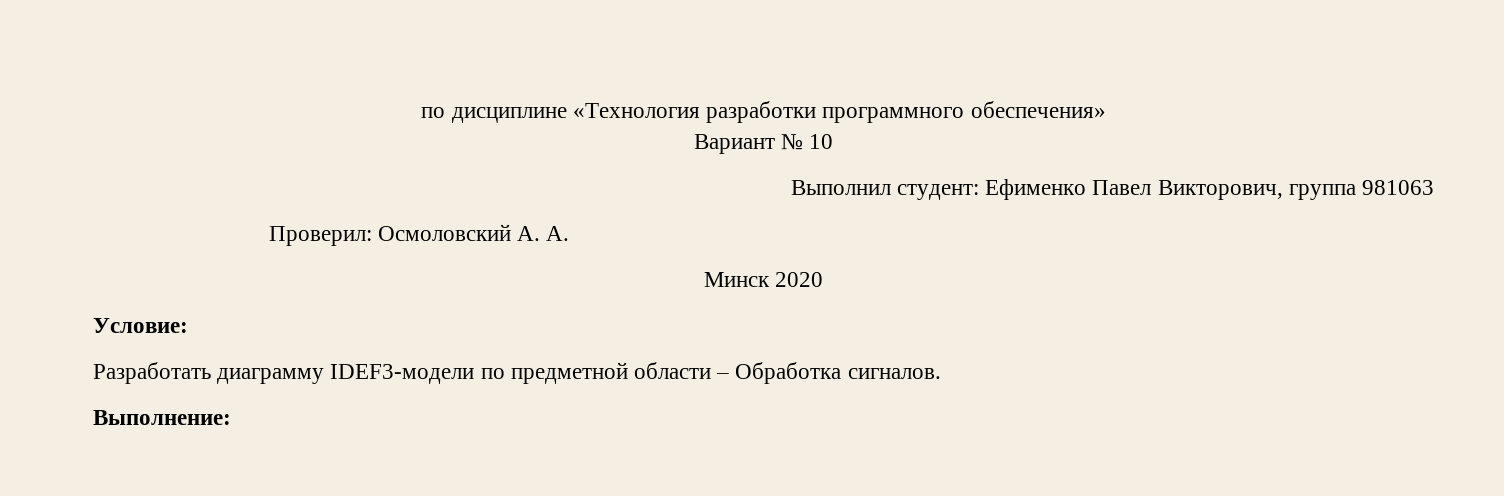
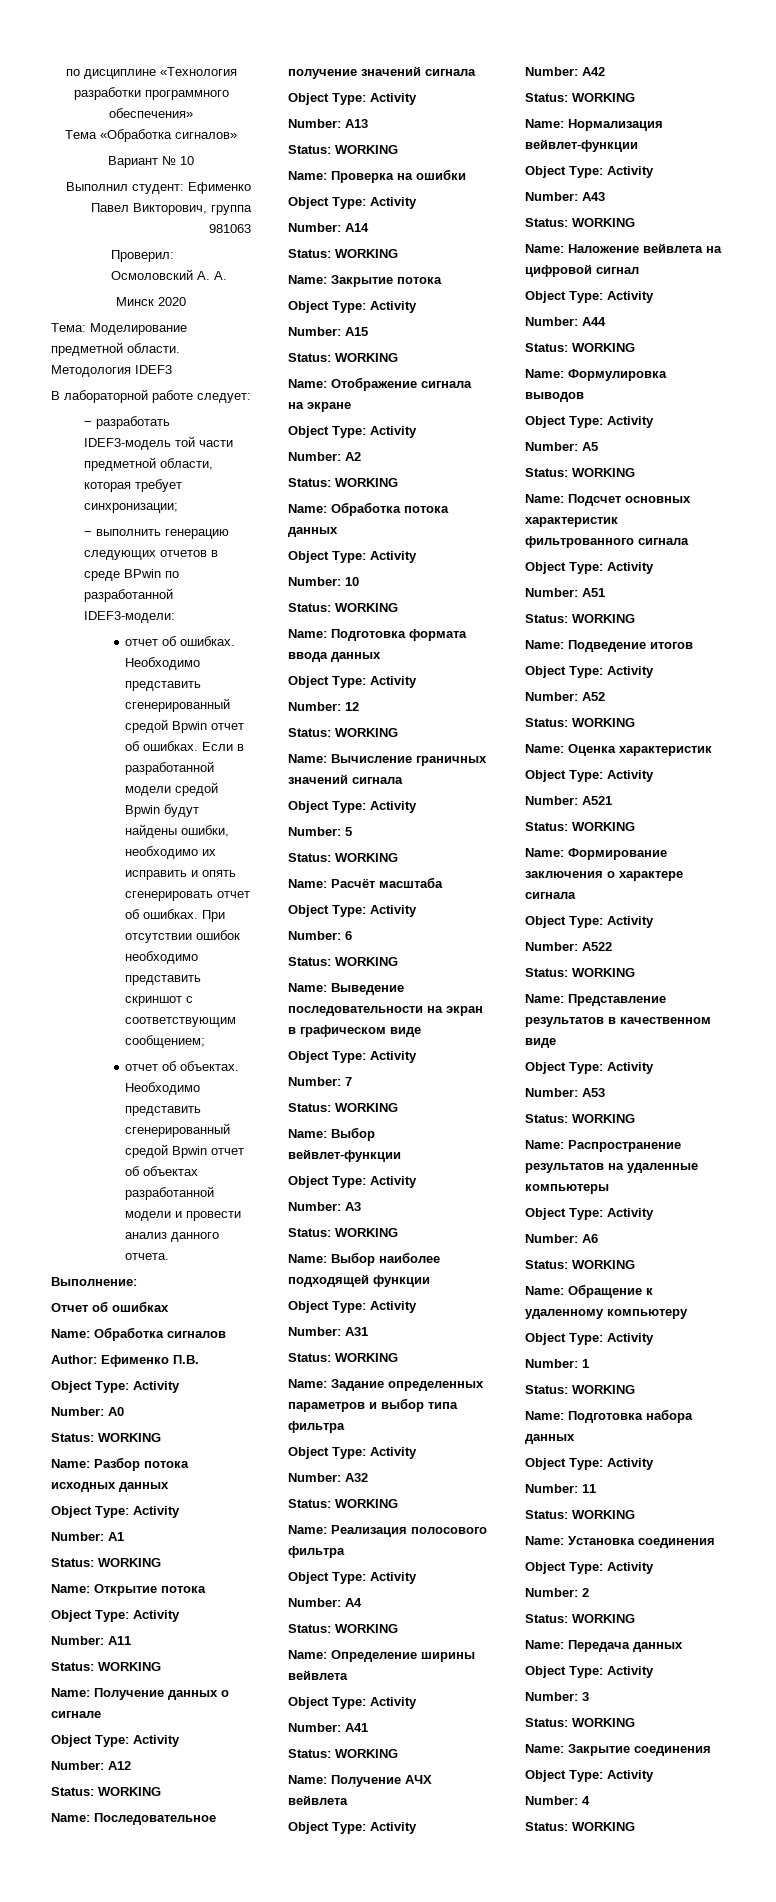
(1106, 109) none -> [65,129,237,142] // Тема «Обработка сигналов»
[93,318,188,333] [93,362,941,384] [93,410,231,425] Условие: // Разработать диаграмму IDEF3-модели по предметной области – Обработка сигналов. // Выполнение: -> [51,323,187,335] [51,342,180,356] [51,365,172,377] [51,389,251,403] [84,416,171,429] [84,436,234,450] [84,457,214,471] [84,479,183,492] [84,503,179,513] [84,529,230,539] [84,550,219,560] [84,569,180,581] [84,588,174,602] [84,611,176,623] [125,636,236,646] [125,657,201,670] [125,681,202,691] [125,698,231,712] [125,719,245,733] [125,741,245,751] [125,761,215,775] [125,782,219,796] [125,804,200,817] [125,824,230,838] [125,846,217,859] [125,870,237,880] [125,891,251,901] [125,909,226,922] [125,930,241,943] [125,951,199,964] [125,975,202,985] [125,996,194,1006] [125,1017,237,1027] [125,1035,206,1048] [125,1061,240,1071] [125,1082,201,1095] [125,1106,202,1116] [125,1123,231,1137] [125,1144,245,1158] [125,1166,199,1176] [125,1186,215,1200] [125,1211,242,1221] [125,1232,220,1242] [125,1253,170,1260] [51,1277,137,1286] [51,1301,169,1312] [51,1327,226,1341] [51,1355,199,1367] [51,1381,180,1393] [51,1407,124,1416] [51,1433,161,1442] [51,1457,189,1471] [51,1482,169,1492] [51,1506,180,1518] [51,1532,124,1541] [51,1558,161,1567] [51,1584,206,1596] [51,1610,180,1622] [51,1636,131,1645] [51,1662,161,1671] [51,1688,229,1700] [51,1711,101,1718] [51,1735,180,1747] [51,1761,131,1770] [51,1787,161,1796] [51,1813,216,1825] [288,66,476,79] [288,93,417,105] [288,119,368,128] [288,145,398,154] [288,169,466,183] [288,197,417,209] [288,223,369,232] [288,249,398,258] [288,275,442,287] [288,301,417,313] [288,327,368,336] [288,353,398,362] [288,377,472,391] [288,402,351,412] [288,426,417,438] [288,452,361,461] [288,478,398,487] [288,502,449,516] [288,527,338,537] [288,551,417,563] [288,577,359,586] [288,603,398,612] [288,629,467,641] [288,652,381,662] [288,676,417,688] [288,702,359,711] [288,728,398,737] [288,754,487,766] [288,774,403,784] [288,801,417,813] [288,827,352,836] [288,853,398,862] [288,877,443,888] [288,905,417,917] [288,931,352,940] [288,957,398,966] [288,983,404,995] [288,1006,483,1016] [288,1025,421,1037] [288,1051,417,1063] [288,1077,352,1086] [288,1103,398,1112] [288,1127,375,1141] [288,1149,401,1162] [288,1176,417,1188] [288,1202,361,1211] [288,1228,398,1237] [288,1252,440,1266] [288,1274,430,1287] [288,1301,417,1313] [288,1327,368,1336] [288,1353,398,1362] [288,1379,484,1391] [288,1398,458,1412] [288,1421,345,1433] [288,1447,417,1459] [288,1473,368,1482] [288,1499,398,1508] [288,1525,487,1537] [288,1546,345,1558] [288,1572,417,1584] [288,1598,362,1607] [288,1624,398,1633] [288,1650,475,1662] [288,1670,348,1680] [288,1697,417,1709] [288,1723,368,1732] [288,1749,398,1758] [288,1775,432,1787] [288,1795,348,1805] [288,1822,417,1834] [525,67,605,76] [525,93,635,102] [525,119,663,131] [525,139,638,152] [525,166,654,178] [525,192,605,201] [525,218,635,227] [525,243,722,253] [525,264,639,277] [525,291,654,303] [525,317,606,326] [525,343,635,352] [525,369,667,381] [525,392,584,402] [525,416,654,428] [525,442,598,451] [525,468,635,477] [525,494,691,506] [525,517,618,527] [525,536,689,548] [525,562,654,574] [525,588,605,597] [525,614,635,623] [525,640,693,652] [525,666,654,678] [525,692,605,701] [525,718,635,727] [525,744,712,756] [525,770,654,782] [525,796,612,805] [525,822,635,831] [525,848,667,860] [525,871,683,881] [525,892,576,899] [525,916,654,928] [525,942,612,951] [525,968,635,977] [525,994,666,1006] [525,1017,711,1027] [525,1038,556,1048] [525,1062,654,1074] [525,1088,605,1097] [525,1114,635,1123] [525,1140,681,1152] [525,1163,698,1173] [525,1184,609,1194] [525,1208,654,1220] [525,1234,598,1243] [525,1260,635,1269] [525,1284,653,1298] [525,1309,688,1319] [525,1333,654,1345] [525,1359,589,1368] [525,1385,635,1394] [525,1409,693,1423] [525,1434,575,1444] [525,1458,654,1470] [525,1484,596,1493] [525,1510,635,1519] [525,1536,715,1548] [525,1562,654,1574] [525,1588,589,1597] [525,1614,635,1623] [525,1640,683,1652] [525,1666,654,1678] [525,1692,589,1701] [525,1718,635,1727] [525,1744,711,1756] [525,1770,654,1782] [525,1796,590,1805] [525,1822,635,1831] Тема: Моделирование предметной области. Методология IDEF3 // В лабораторной работе следует: // − разработать IDEF3-модель той части предметной области, которая требует синхронизации; // − выполнить генерацию следующих отчетов в среде BPwin по разработанной IDEF3-модели: // отчет об ошибках. Необходимо представить сгенерированный средой Bpwin отчет об ошибках. Если в разработанной модели средой Bpwin будут найдены ошибки, необходимо их исправить и опять сгенерировать отчет об ошибках. При отсутствии ошибок необходимо представить скриншот с соответствующим сообщением; // отчет об объектах. Необходимо представить сгенерированный средой Bpwin отчет об объектах разработанной модели и провести анализ данного отчета. // Выполнение: // Отчет об ошибках // Name: Обработка сигналов // Author: Ефименко П.В. // Object Type: Activity // Number: A0 // Status: WORKING // Name: Разбор потока исходных данных // Object Type: Activity // Number: A1 // Status: WORKING // Name: Открытие потока // Object Type: Activity // Number: A11 // Status: WORKING // Name: Получение данных о сигнале // Object Type: Activity // Number: A12 // Status: WORKING // Name: Последовательное получение значений сигнала // Object Type: Activity // Number: A13 // Status: WORKING // Name: Проверка на ошибки // Object Type: Activity // Number: A14 // Status: WORKING // Name: Закрытие потока // Object Type: Activity // Number: A15 // Status: WORKING // Name: Отображение сигнала на экране // Object Type: Activity // Number: A2 // Status: WORKING // Name: Обработка потока данных // Object Type: Activity // Number: 10 // Status: WORKING // Name: Подготовка формата ввода данных // Object Type: Activity // Number: 12 // Status: WORKING // Name: Вычисление граничных значений сигнала // Object Type: Activity // Number: 5 // Status: WORKING // Name: Расчёт масштаба // Object Type: Activity // Number: 6 // Status: WORKING // Name: Выведение последовательности на экран в графическом виде // Object Type: Activity // Number: 7 // Status: WORKING // Name: Выбор вейвлет-функции // Object Type: Activity // Number: A3 // Status: WORKING // Name: Выбор наиболее подходящей функции // Object Type: Activity // Number: A31 // Status: WORKING // Name: Задание определенных параметров и выбор типа фильтра // Object Type: Activity // Number: A32 // Status: WORKING // Name: Реализация полосового фильтра // Object Type: Activity // Number: A4 // Status: WORKING // Name: Определение ширины вейвлета // Object Type: Activity // Number: A41 // Status: WORKING // Name: Получение АЧХ вейвлета // Object Type: Activity // Number: A42 // Status: WORKING // Name: Нормализация вейвлет-функции // Object Type: Activity // Number: A43 // Status: WORKING // Name: Наложение вейвлета на цифровой сигнал // Object Type: Activity // Number: A44 // Status: WORKING // Name: Формулировка выводов // Object Type: Activity // Number: A5 // Status: WORKING // Name: Подсчет основных характеристик фильтрованного сигнала // Object Type: Activity // Number: A51 // Status: WORKING // Name: Подведение итогов // Object Type: Activity // Number: A52 // Status: WORKING // Name: Оценка характеристик // Object Type: Activity // Number: A521 // Status: WORKING // Name: Формирование заключения о характере сигнала // Object Type: Activity // Number: A522 // Status: WORKING // Name: Представление результатов в качественном виде // Object Type: Activity // Number: A53 // Status: WORKING // Name: Распространение результатов на удаленные компьютеры // Object Type: Activity // Number: A6 // Status: WORKING // Name: Обращение к удаленному компьютеру // Object Type: Activity // Number: 1 // Status: WORKING // Name: Подготовка набора данных // Object Type: Activity // Number: 11 // Status: WORKING // Name: Установка соединения // Object Type: Activity // Number: 2 // Status: WORKING // Name: Передача данных // Object Type: Activity // Number: 3 // Status: WORKING // Name: Закрытие соединения // Object Type: Activity // Number: 4 // Status: WORKING

